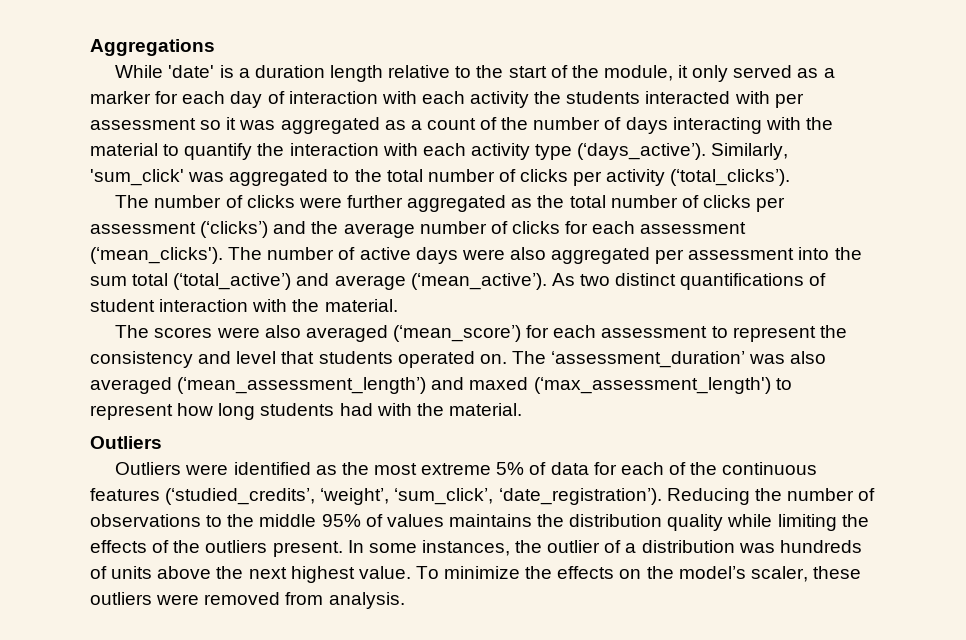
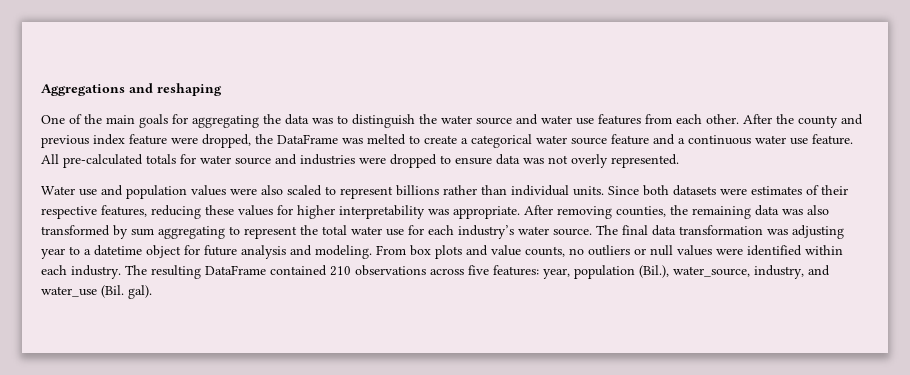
[115,65,835,82] [90,91,804,108] [90,117,833,134] [90,143,789,160] [90,169,791,186] [115,195,786,212] [90,221,747,238] [90,247,862,264] [90,273,827,290] [90,299,398,312] [115,325,847,342] [90,351,827,368] [90,377,792,394] [90,403,522,420] [90,436,162,449] [115,462,818,475] [90,488,876,505] [90,514,869,531] [90,540,862,557] [90,566,861,583] [90,592,405,609] // While 'date' is a duration length relative to the start of the module, it only served as a marker for each day of interaction with each activity the students interacted with per assessment so it was aggregated as a count of the number of days interacting with the material to quantify the interaction with each activity type (‘days_active’). Similarly, 'sum_click' was aggregated to the total number of clicks per activity (‘total_clicks’). // The number of clicks were further aggregated as the total number of clicks per assessment (‘clicks’) and the average number of clicks for each assessment (‘mean_clicks'). The number of active days were also aggregated per assessment into the sum total (‘total_active’) and average (‘mean_active’). As two distinct quantifications of student interaction with the material. // The scores were also averaged (‘mean_score’) for each assessment to represent the consistency and level that students operated on. The ‘assessment_duration’ was also averaged (‘mean_assessment_length’) and maxed (‘max_assessment_length') to represent how long students had with the material. // Outliers // Outliers were identified as the most extreme 5% of data for each of the continuous features (‘studied_credits’, ‘weight’, ‘sum_click’, ‘date_registration’). Reducing the number of observations to the middle 95% of values maintains the distribution quality while limiting the effects of the outliers present. In some instances, the outlier of a distribution was hundreds of units above the next highest value. To minimize the effects on the model’s scaler, these outliers were removed from analysis. -> [129,83,222,96] [41,114,863,128] [41,134,853,148] [41,154,679,168] [41,185,848,199] [41,205,829,219] [41,225,844,239] [41,245,843,259] [41,265,830,279] [41,285,152,299] and reshaping // One of the main goals for aggregating the data was to distinguish the water source and water use features from each other. After the county and previous index feature were dropped, the DataFrame was melted to create a categorical water source feature and a continuous water use feature. All pre-calculated totals for water source and industries were dropped to ensure data was not overly represented. // Water use and population values were also scaled to represent billions rather than individual units. Since both datasets were estimates of their respective features, reducing these values for higher interpretability was appropriate. After removing counties, the remaining data was also transformed by sum aggregating to represent the total water use for each industry’s water source. The final data transformation was adjusting year to a datetime object for future analysis and modeling. From box plots and value counts, no outliers or null values were identified within each industry. The resulting DataFrame contained 210 observations across five features: year, population (Bil.), water_source, industry, and water_use (Bil. gal).

